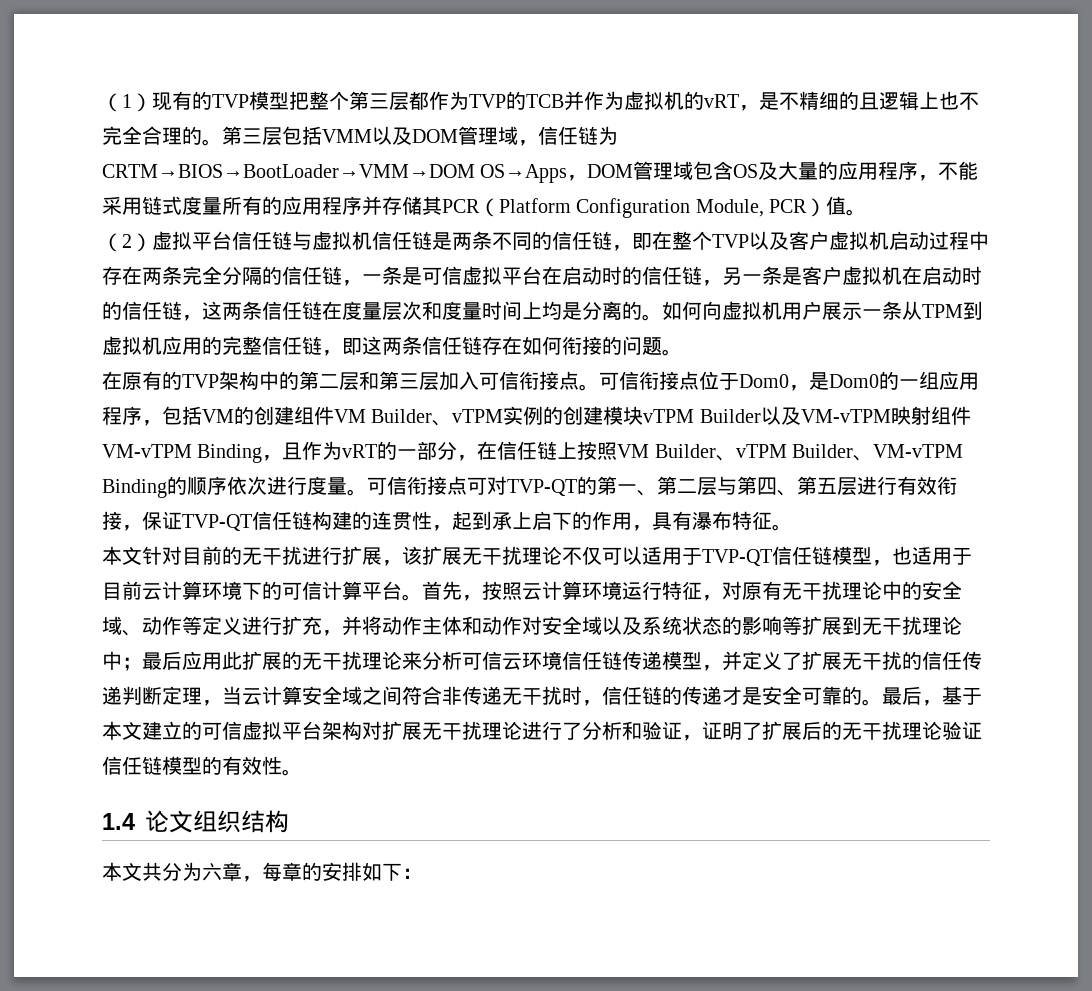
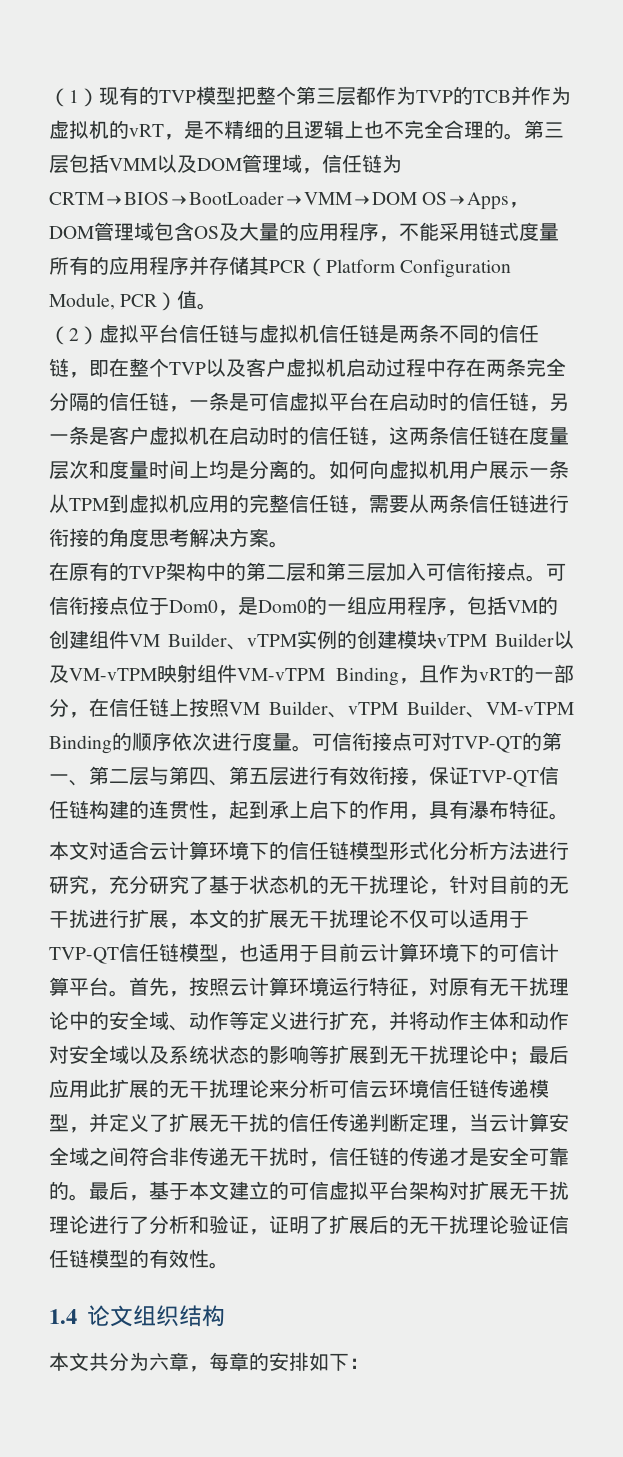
[342,336,662,355] 即这两条信任链存在如何衔接的问题 -> [369,494,569,513] [49,528,269,547] 需要从两条信任链进行衔接的角度思考解决方案
(142, 555) none -> [89,841,569,860] [49,875,449,895] 对适合云计算环境下的信任链模型形式化分析方法进行研究，充分研究了基于状态机的无干扰理论，
[402,546,422,565] 该 -> [189,909,249,928] 本文的

